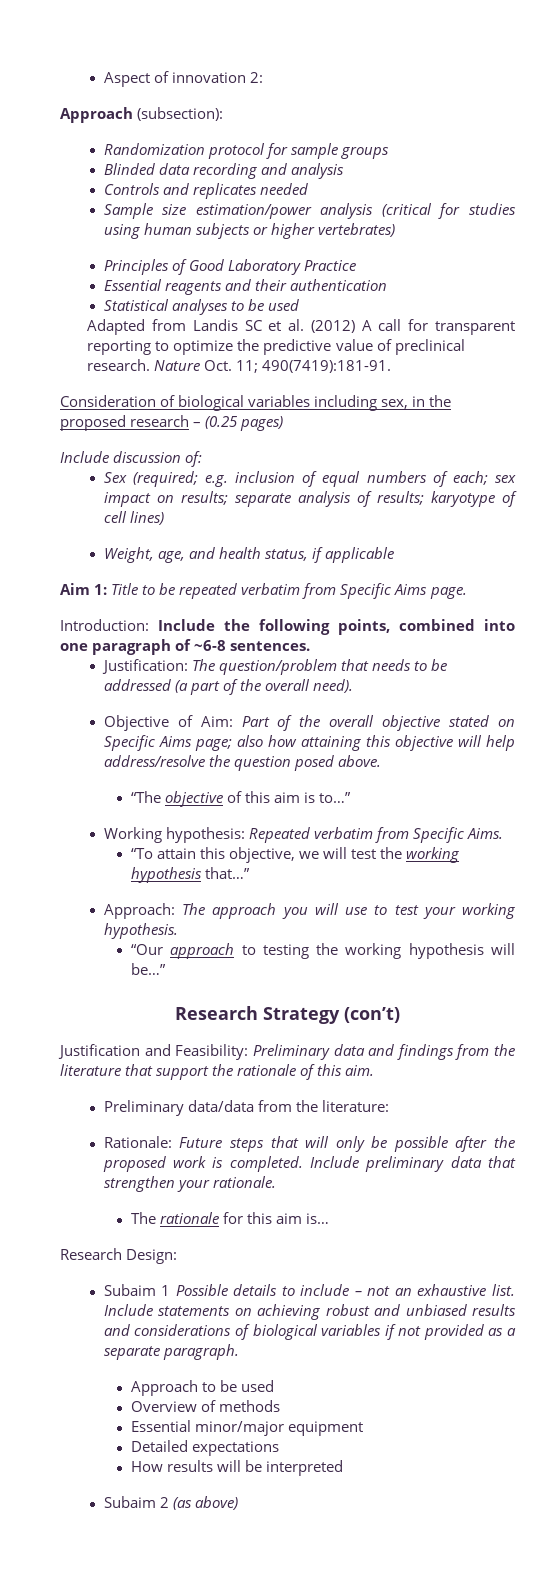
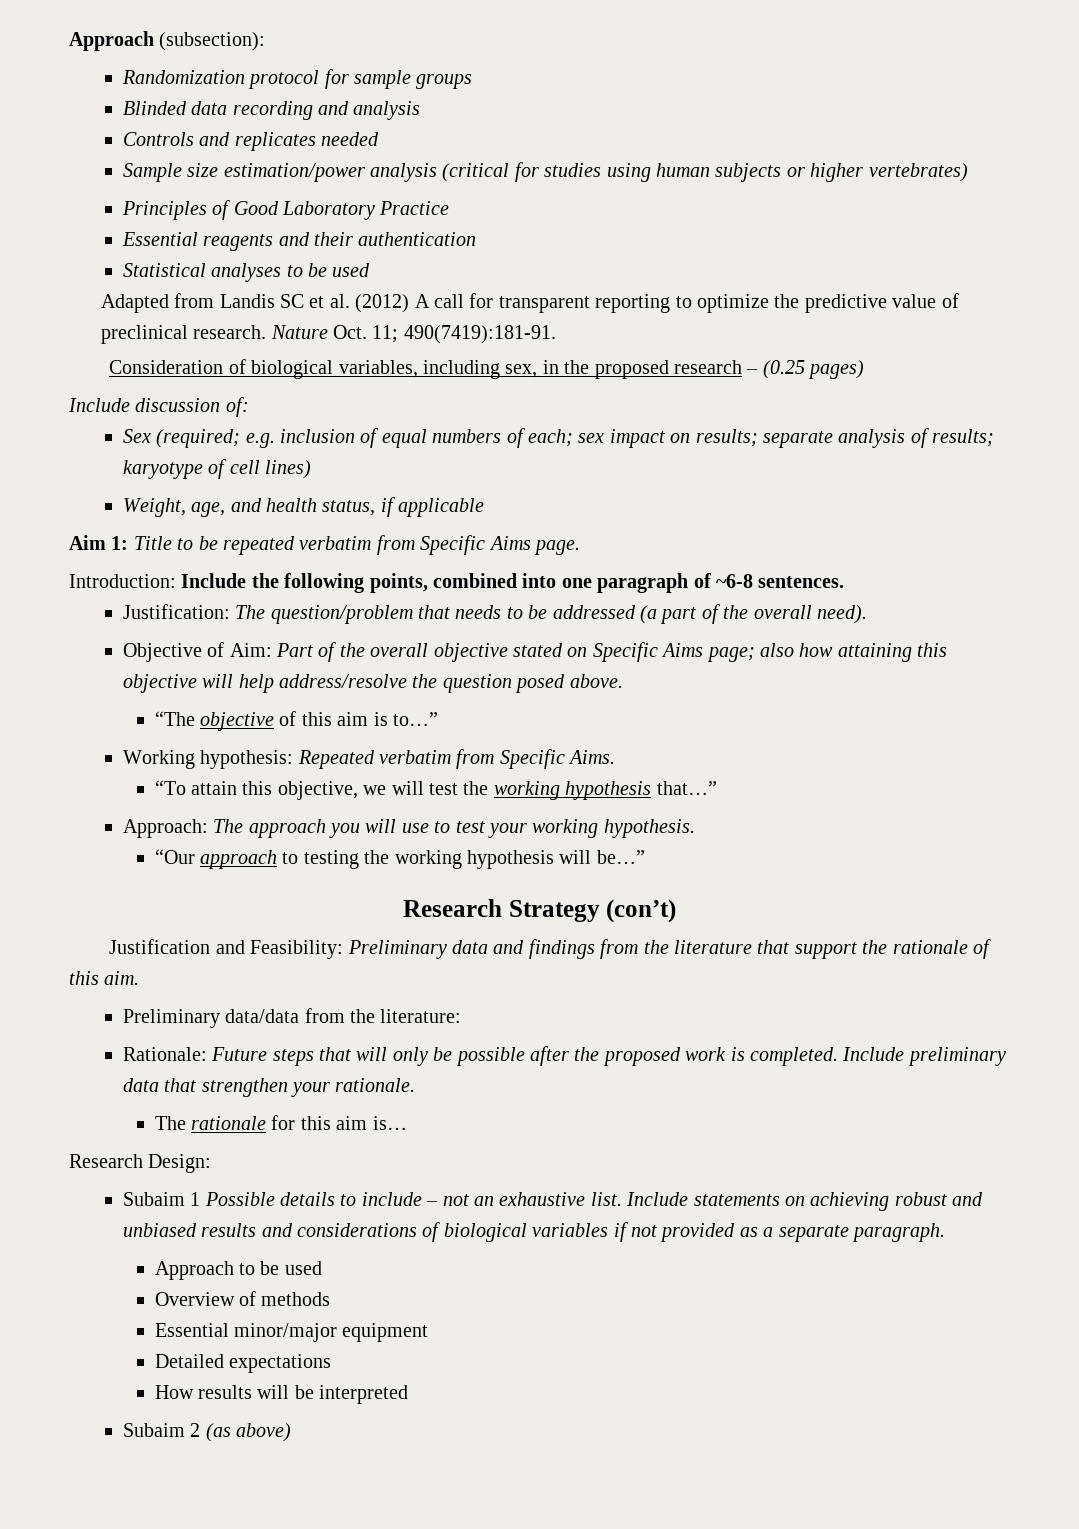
[103,71,263,87] Aspect of innovation 2: // -> (69, 41) none
[248,395,311,407] variables -> [338,360,418,378] variables,

